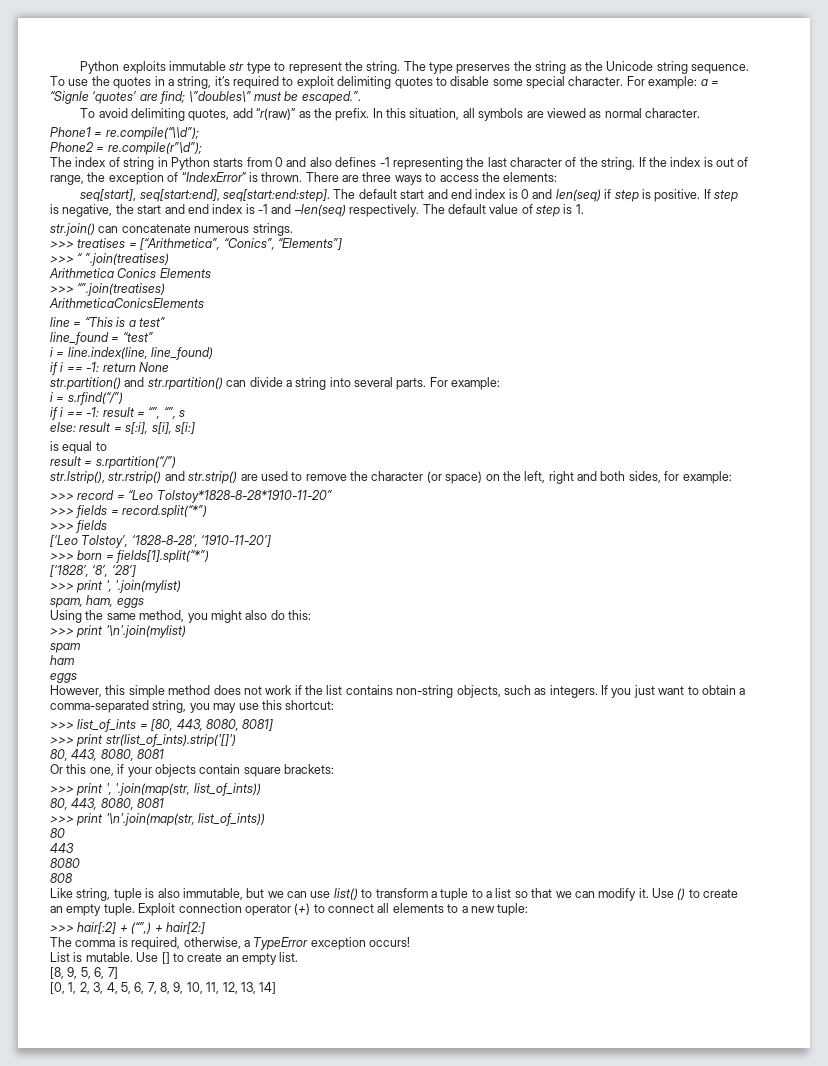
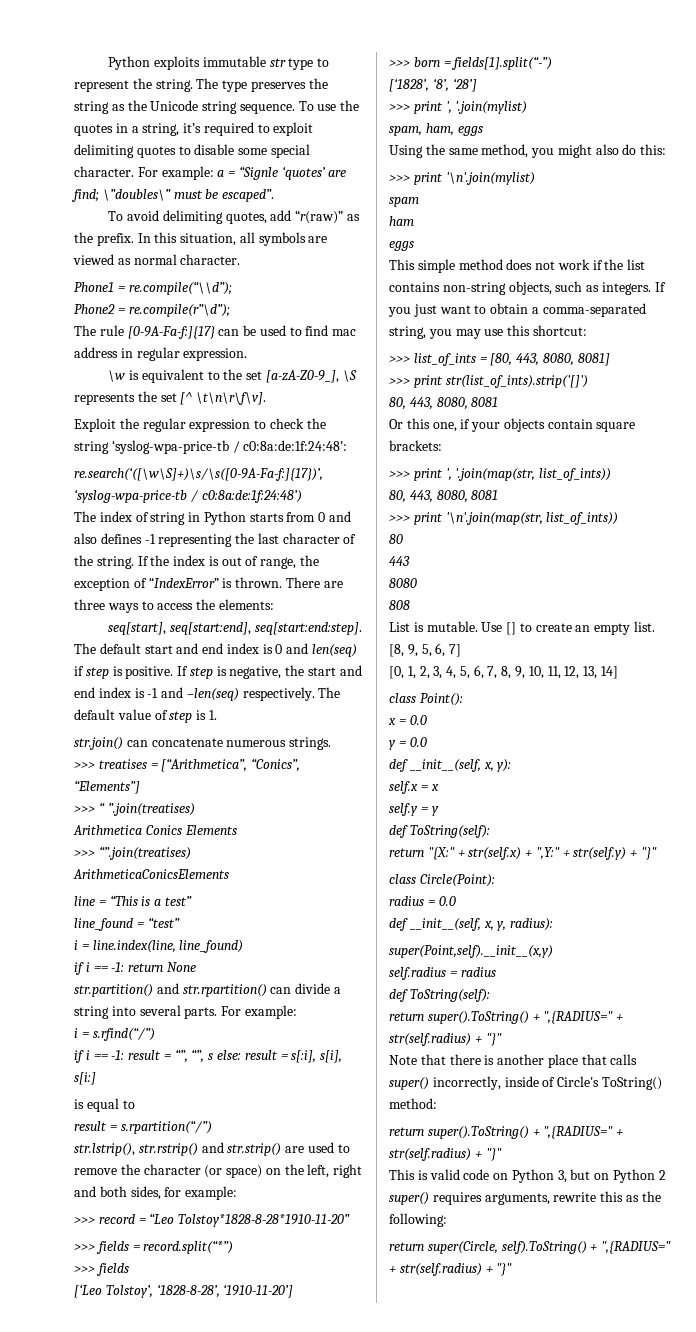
[301,91,361,104] escaped.”. -> [222,189,275,202] escaped”.
(202, 148) none -> [74,325,357,339] [74,347,248,361] [108,369,357,383] [74,391,267,405] [74,418,326,432] [74,440,348,454] [74,467,323,481] [74,489,302,503] // The rule [0-9A-Fa-f:]{17} can be used to find mac address in regular expression. // \w is equivalent to the set [a-zA-Z0-9_], \S represents the set [^ \t\n\r\f\v]. // Exploit the regular expression to check the string ‘syslog-wpa-price-tb / c0:8a:de:1f:24:48’: // re.search(‘([\w\S]+)\s/\s([0-9A-Fa-f:]{17})’, ‘syslog-wpa-price-tb / c0:8a:de:1f:24:48’)
(185, 413) // -> (214, 1056) none
[116,550,210,563] fields[1].split(“*”) -> [451,56,553,70] fields[1].split(“-”)
[50,685,126,697] However, this -> [389,259,415,270] This
[50,888,739,901] [50,903,529,916] [50,922,205,934] [50,937,410,950] // Like string, tuple is also immutable, but we can use list() to transform a tuple to a list so that we can modify it. Use () to create an empty tuple. Exploit connection operator (+) to connect all elements to a new tuple: // >>> hair[:2] + (“”,) + hair[2:] // The comma is required, otherwise, a TypeError exception occurs! -> (410, 605) none
(277, 988) none -> [389,693,463,706] [388,715,427,725] [389,737,427,750] [389,759,512,772] [389,781,439,794] [389,803,439,816] [389,825,490,838] [389,847,658,860] [389,874,495,887] [389,896,456,906] [389,918,554,931] [389,945,553,958] [389,967,496,980] [389,989,490,1002] [389,1011,624,1024] [389,1033,502,1046] [389,1054,638,1068] [389,1076,662,1090] [389,1098,437,1109] [389,1126,624,1139] [389,1148,502,1161] [389,1169,666,1183] [389,1191,661,1205] [389,1213,447,1227] [389,1241,672,1254] [389,1263,513,1276] // class Point(): // x = 0.0 // y = 0.0 // def __init__(self, x, y): // self.x = x // self.y = y // def ToString(self): // return "{X:" + str(self.x) + ",Y:" + str(self.y) + "}" // class Circle(Point): // radius = 0.0 // def __init__(self, x, y, radius): // super(Point,self).__init__(x,y) // self.radius = radius // def ToString(self): // return super().ToString() + ",{RADIUS=" + str(self.radius) + "}" // Note that there is another place that calls super() incorrectly, inside of Circle's ToString() method: // return super().ToString() + ",{RADIUS=" + str(self.radius) + "}" // This is valid code on Python 3, but on Python 2 super() requires arguments, rewrite this as the following: // return super(Circle, self).ToString() + ",{RADIUS=" + str(self.radius) + "}"

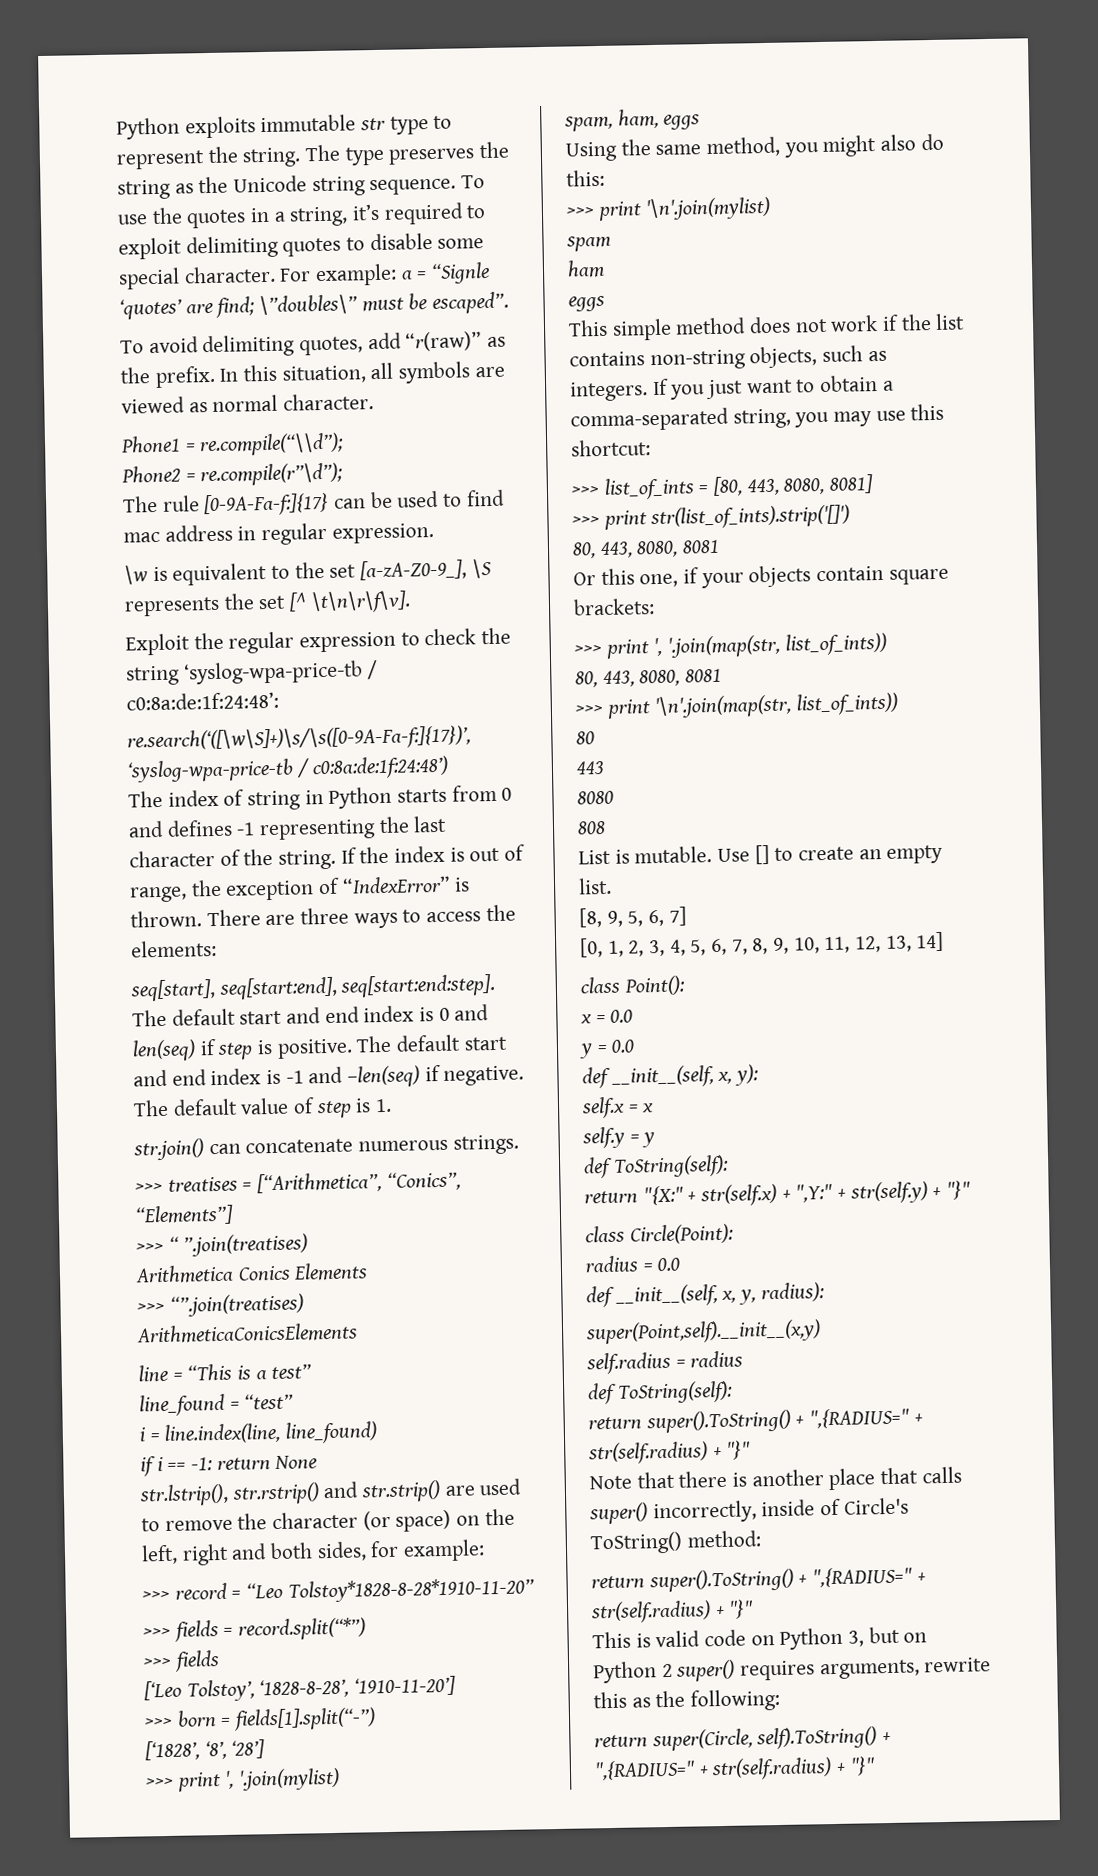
[74,533,97,544] also -> (164, 829) none
[177,665,305,679] If step is negative, the -> [356,1034,462,1053] The default
[242,687,315,701] respectively. -> [424,1064,525,1086] if negative.
[74,983,341,997] [74,1005,297,1019] [74,1027,155,1041] [74,1049,343,1063] [74,1072,96,1085] [74,1098,135,1112] [74,1120,212,1134] // str.partition() and str.rpartition() can divide a string into several parts. For example: // i = s.rfind(“/”) // if i == -1: result = “”, “”, s else: result = s[:i], s[i], s[i:] // is equal to // result = s.rpartition(“/”) -> (318, 1462) none

